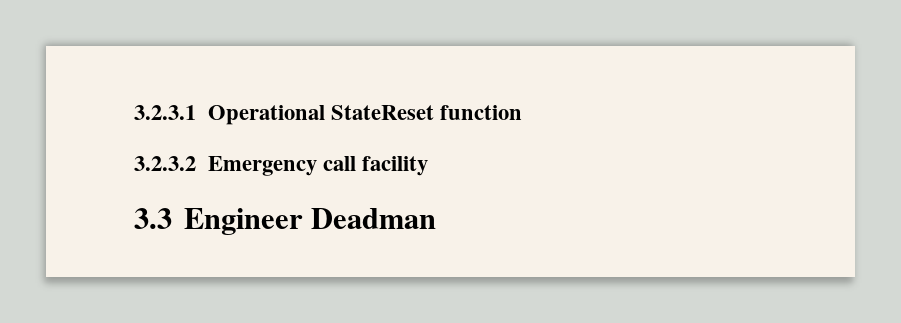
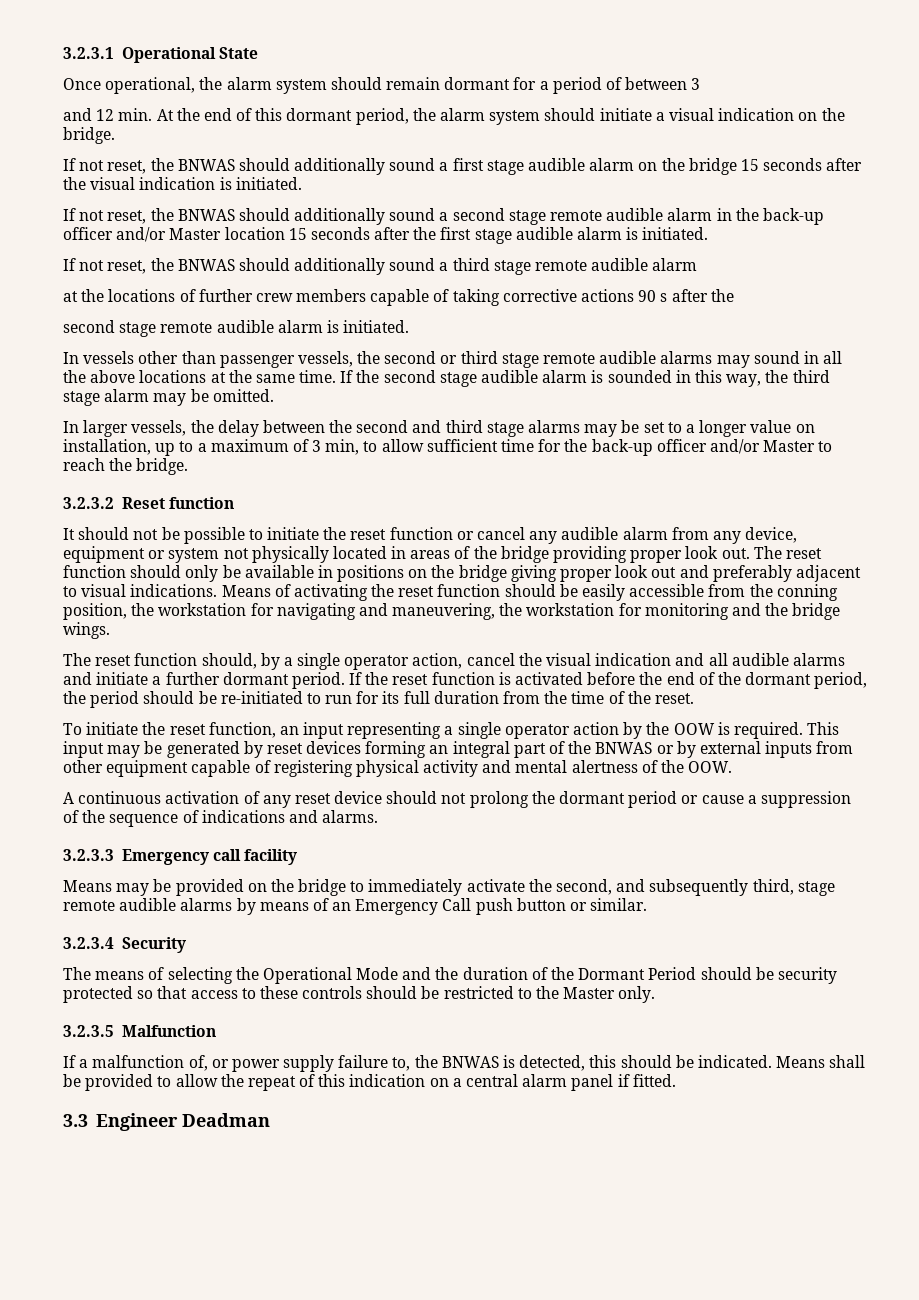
[330,105,522,120] [134,156,428,176] StateReset function // 3.2.3.2 Emergency call facility -> [218,47,258,59] [63,77,701,94] [63,108,845,125] [63,127,115,144] [63,158,863,175] [63,177,302,190] [63,208,824,225] [63,227,709,244] [63,258,698,275] [63,289,734,306] [63,320,410,337] [63,351,843,368] [63,370,830,387] [63,389,274,406] [63,420,815,437] [63,439,833,456] [63,458,189,475] [63,497,234,509] [63,527,798,544] [63,546,822,563] [63,565,861,582] [63,584,838,601] [63,603,841,620] [63,622,110,639] [63,653,845,670] [63,672,868,689] [63,691,694,708] [63,722,840,739] [63,741,854,758] [63,760,733,777] [63,791,851,808] [63,810,379,827] [63,849,298,865] [63,879,835,896] [63,898,648,915] [63,937,186,953] [63,967,837,984] [63,986,656,1003] [63,1025,216,1037] [63,1055,866,1072] [63,1074,676,1091] State // Once operational, the alarm system should remain dormant for a period of between 3 // and 12 min. At the end of this dormant period, the alarm system should initiate a visual indication on the bridge. // If not reset, the BNWAS should additionally sound a first stage audible alarm on the bridge 15 seconds after the visual indication is initiated. // If not reset, the BNWAS should additionally sound a second stage remote audible alarm in the back-up officer and/or Master location 15 seconds after the first stage audible alarm is initiated. // If not reset, the BNWAS should additionally sound a third stage remote audible alarm // at the locations of further crew members capable of taking corrective actions 90 s after the // second stage remote audible alarm is initiated. // In vessels other than passenger vessels, the second or third stage remote audible alarms may sound in all the above locations at the same time. If the second stage audible alarm is sounded in this way, the third stage alarm may be omitted. // In larger vessels, the delay between the second and third stage alarms may be set to a longer value on installation, up to a maximum of 3 min, to allow sufficient time for the back-up officer and/or Master to reach the bridge. // 3.2.3.2 Reset function // It should not be possible to initiate the reset function or cancel any audible alarm from any device, equipment or system not physically located in areas of the bridge providing proper look out. The reset function should only be available in positions on the bridge giving proper look out and preferably adjacent to visual indications. Means of activating the reset function should be easily accessible from the conning position, the workstation for navigating and maneuvering, the workstation for monitoring and the bridge wings. // The reset function should, by a single operator action, cancel the visual indication and all audible alarms and initiate a further dormant period. If the reset function is activated before the end of the dormant period, the period should be re-initiated to run for its full duration from the time of the reset. // To initiate the reset function, an input representing a single operator action by the OOW is required. This input may be generated by reset devices forming an integral part of the BNWAS or by external inputs from other equipment capable of registering physical activity and mental alertness of the OOW. // A continuous activation of any reset device should not prolong the dormant period or cause a suppression of the sequence of indications and alarms. // 3.2.3.3 Emergency call facility // Means may be provided on the bridge to immediately activate the second, and subsequently third, stage remote audible alarms by means of an Emergency Call push button or similar. // 3.2.3.4 Security // The means of selecting the Operational Mode and the duration of the Dormant Period should be security protected so that access to these controls should be restricted to the Master only. // 3.2.3.5 Malfunction // If a malfunction of, or power supply failure to, the BNWAS is detected, this should be indicated. Means shall be provided to allow the repeat of this indication on a central alarm panel if fitted.

